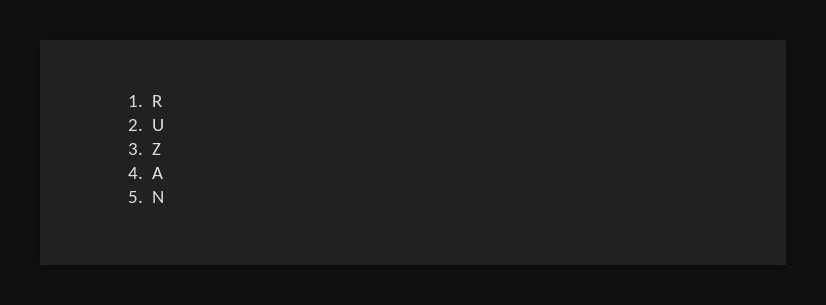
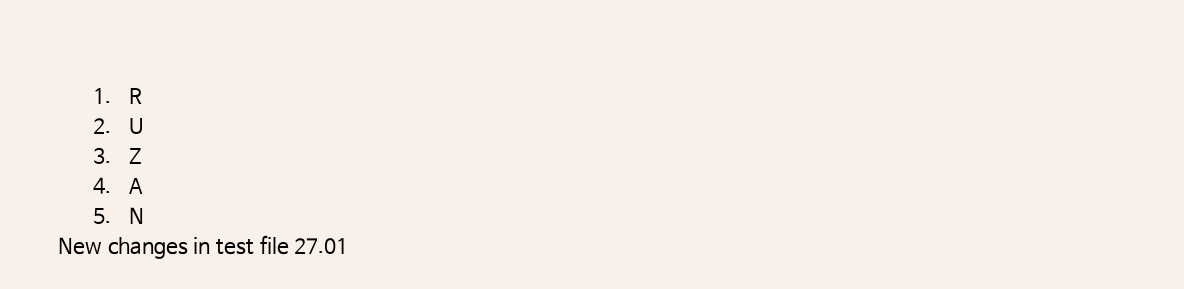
(165, 197) none -> [58,235,349,259] // New changes in test file 27.01

